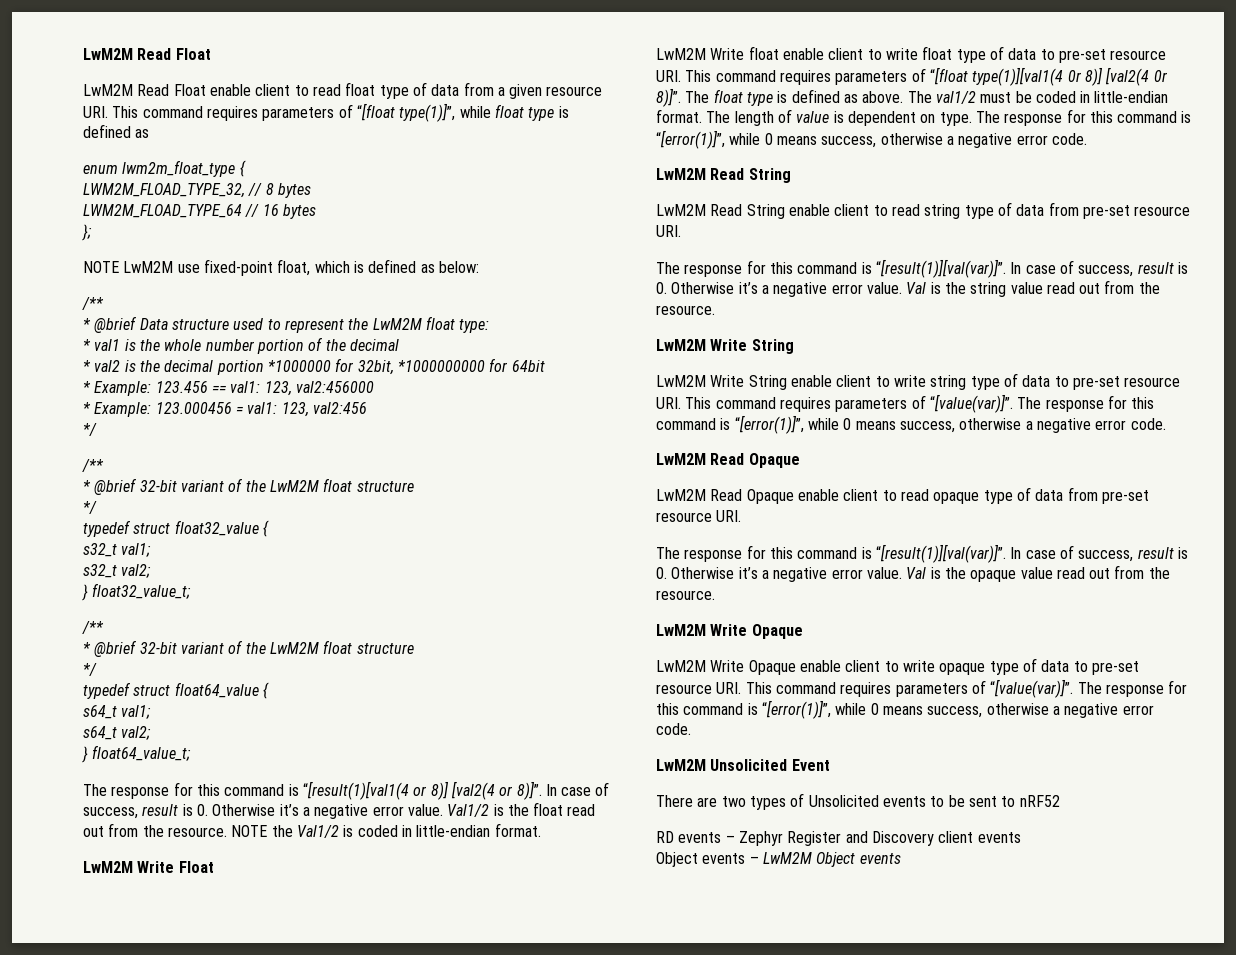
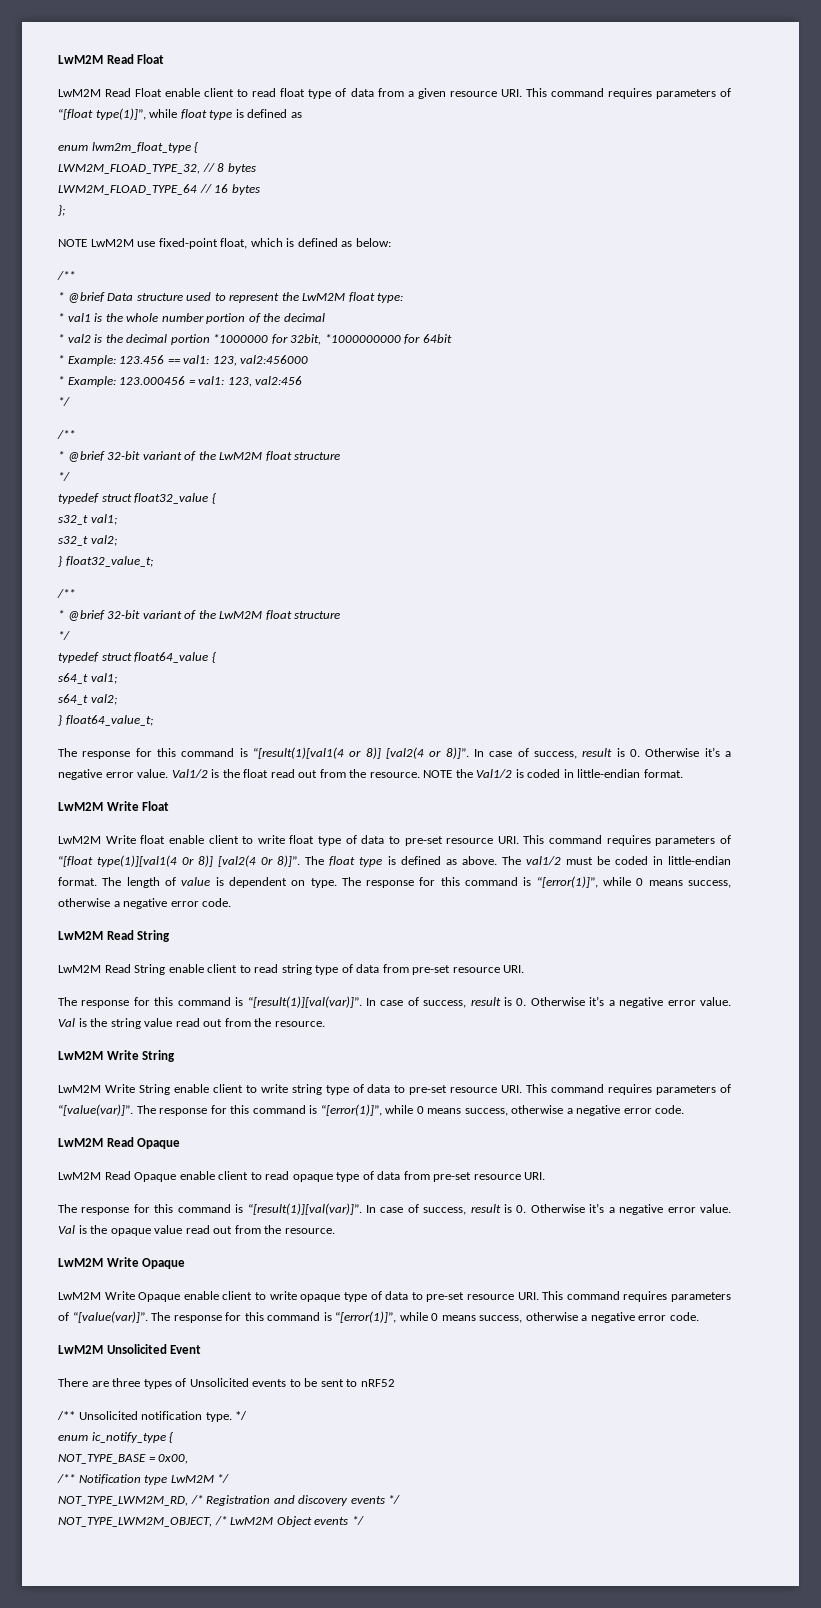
[721,796,746,807] two -> [112,1378,141,1387] three
[656,831,1021,846] [656,852,759,867] RD events – Zephyr Register and Discovery client events // Object events – -> [57,1411,248,1422] [58,1432,175,1443] [58,1454,189,1464] [57,1474,230,1485] [58,1495,401,1506] [58,1516,227,1527] /** Unsolicited notification type. */ // enum ic_notify_type { // NOT_TYPE_BASE = 0x00, // /** Notification type LwM2M */ // NOT_TYPE_LWM2M_RD, /* Registration and discovery events */ // NOT_TYPE_LWM2M_OBJECT, /*
(901, 858) none -> [351,1516,364,1525] */

